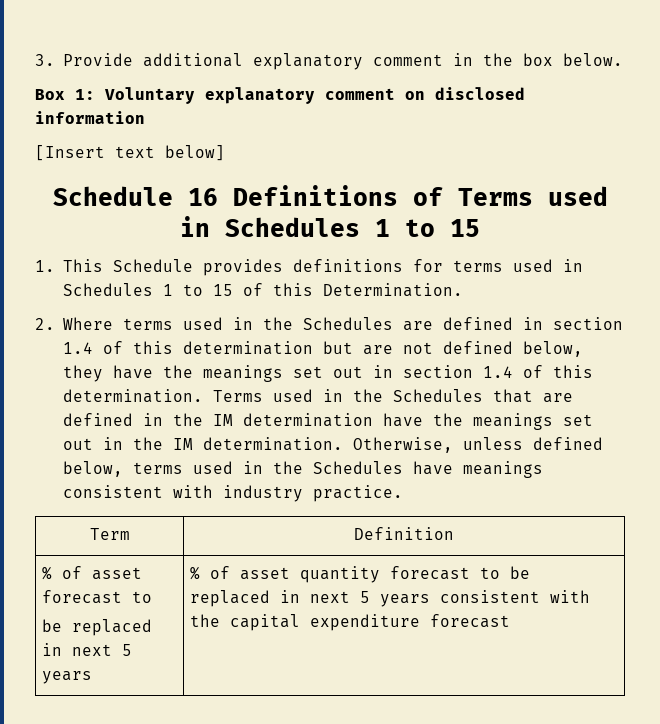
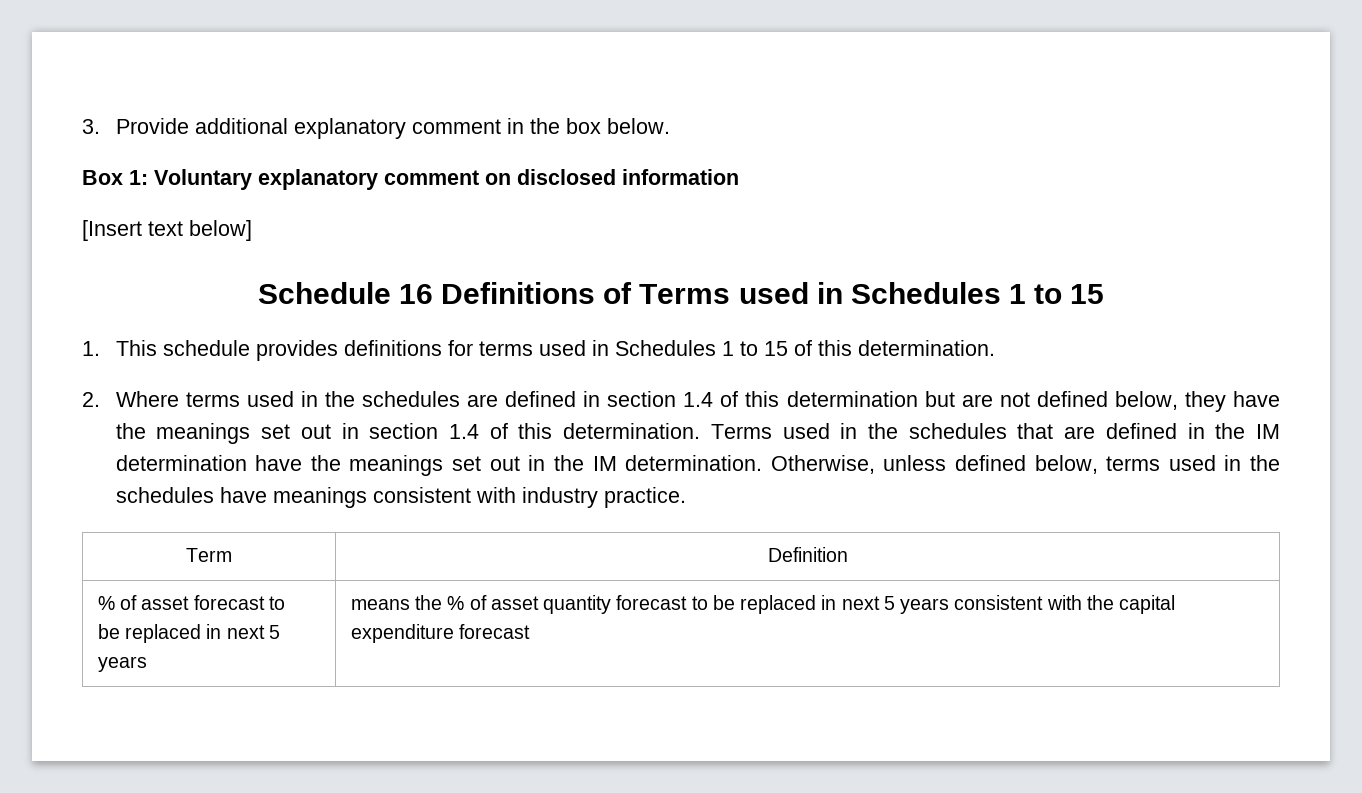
[112,259,193,272] Schedule -> [162,340,250,356] schedule
[322,283,463,297] Determination. -> [857,340,995,356] determination.
[302,317,393,330] Schedules -> [361,391,460,407] schedules
[392,389,483,402] Schedules -> [908,423,1007,439] schedules
[312,461,403,474] Schedules -> [115,487,214,503] schedules
(92, 677) none -> [350,595,442,610] means the

